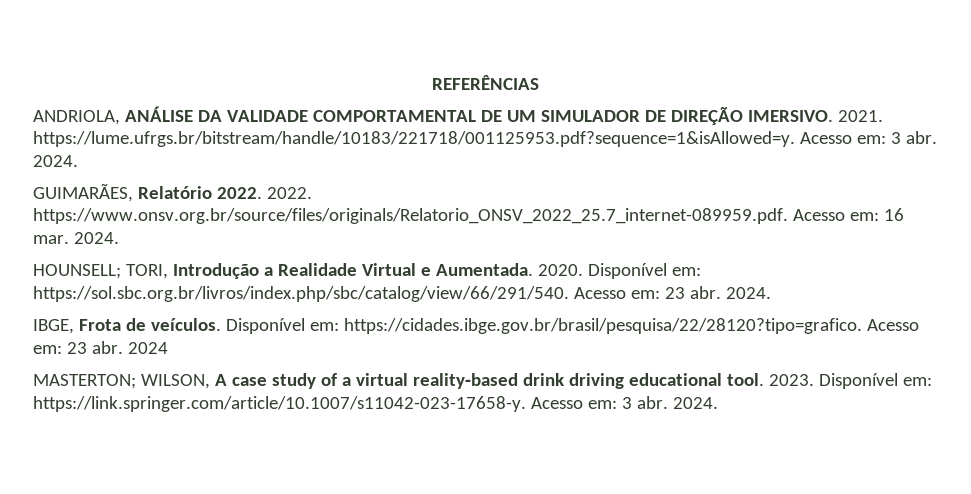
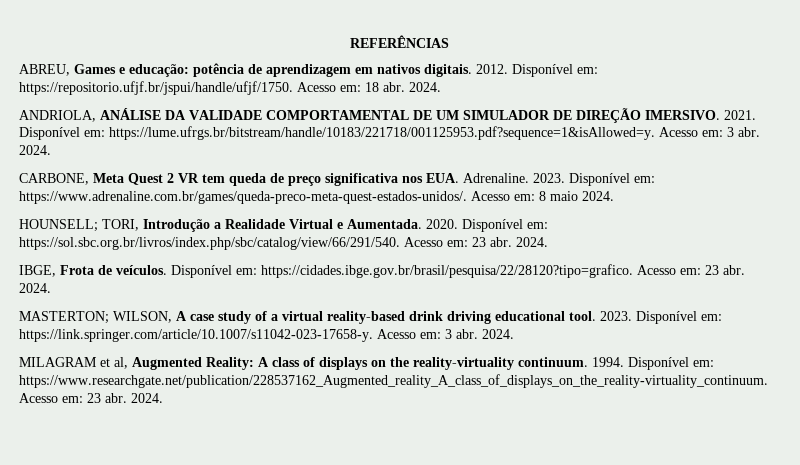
(539, 82) none -> [19,63,598,77] [19,81,441,95] // ABREU, Games e educação: potência de aprendizagem em nativos digitais. 2012. Disponível em: https://repositorio.ufjf.br/jspui/handle/ufjf/1750. Acesso em: 18 abr. 2024.
(883, 116) none -> [19,127,105,140] Disponível em:
[33,183,312,202] [33,208,904,224] [33,235,69,244] GUIMARÃES, Relatório 2022. 2022. https://www.onsv.org.br/source/files/originals/Relatorio_ONSV_2022_25.7_internet-089959.pdf. Acesso em: 16 mar. -> [19,173,655,186] [19,191,578,204] CARBONE, Meta Quest 2 VR tem queda de preço significativa nos EUA. Adrenaline. 2023. Disponível em: https://www.adrenaline.com.br/games/queda-preco-meta-quest-estados-unidos/. Acesso em: 8 maio
[127,342,168,354] 2024 -> [19,283,51,293] 2024.
(718, 403) none -> [19,357,714,370] [19,374,768,388] [19,393,163,403] // MILAGRAM et al, Augmented Reality: A class of displays on the reality-virtuality continuum. 1994. Disponível em: https://www.researchgate.net/publication/228537162_Augmented_reality_A_class_of_displays_on_the_reality-virtuality_continuum. Acesso em: 23 abr. 2024.

